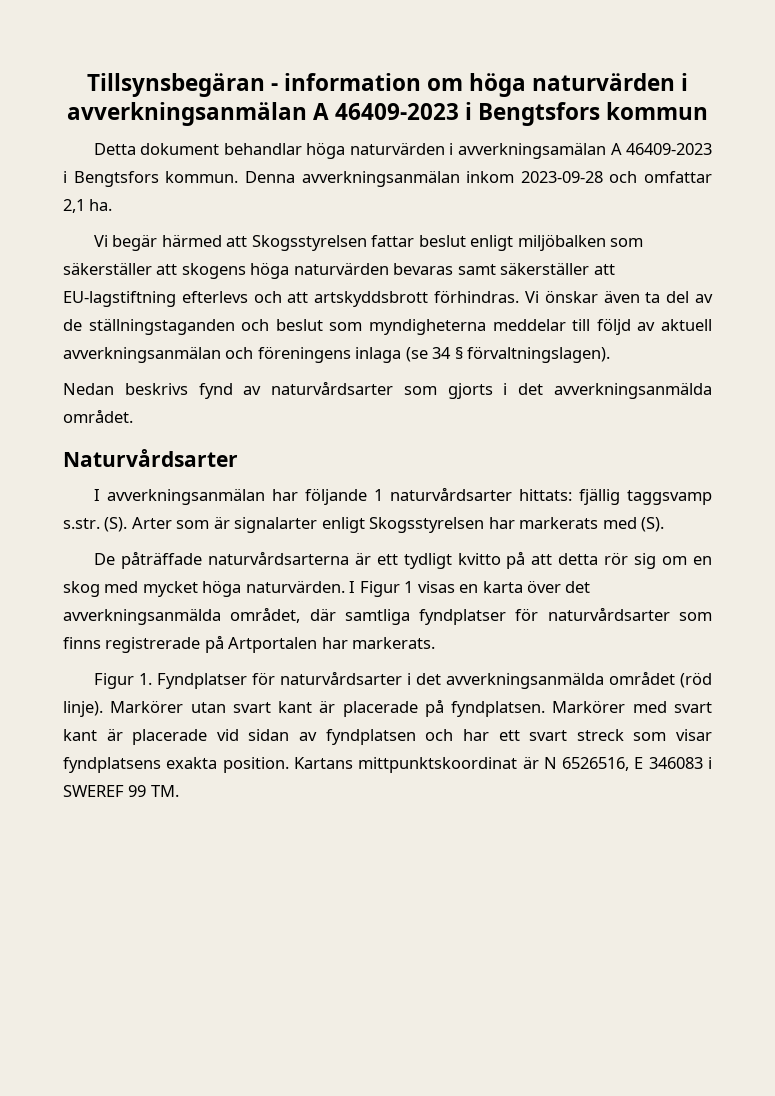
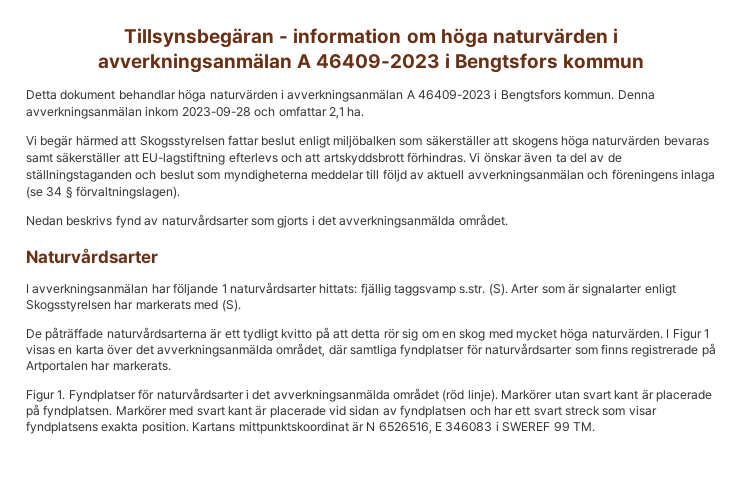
[457,142,606,159] avverkningsamälan -> [287,89,404,102] avverkningsanmälan

